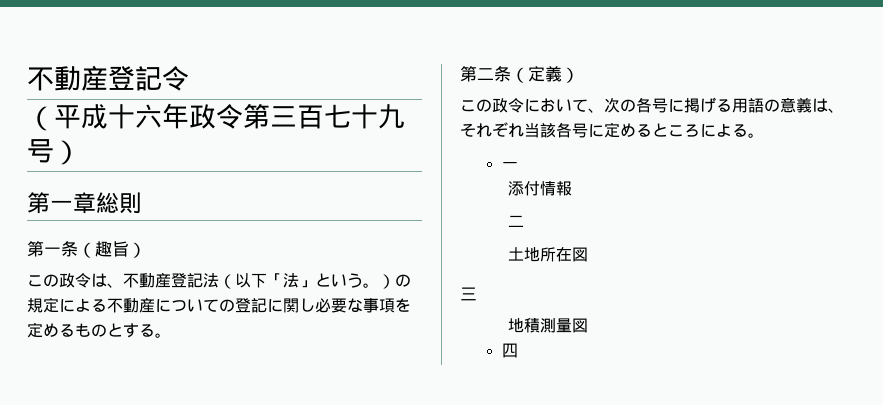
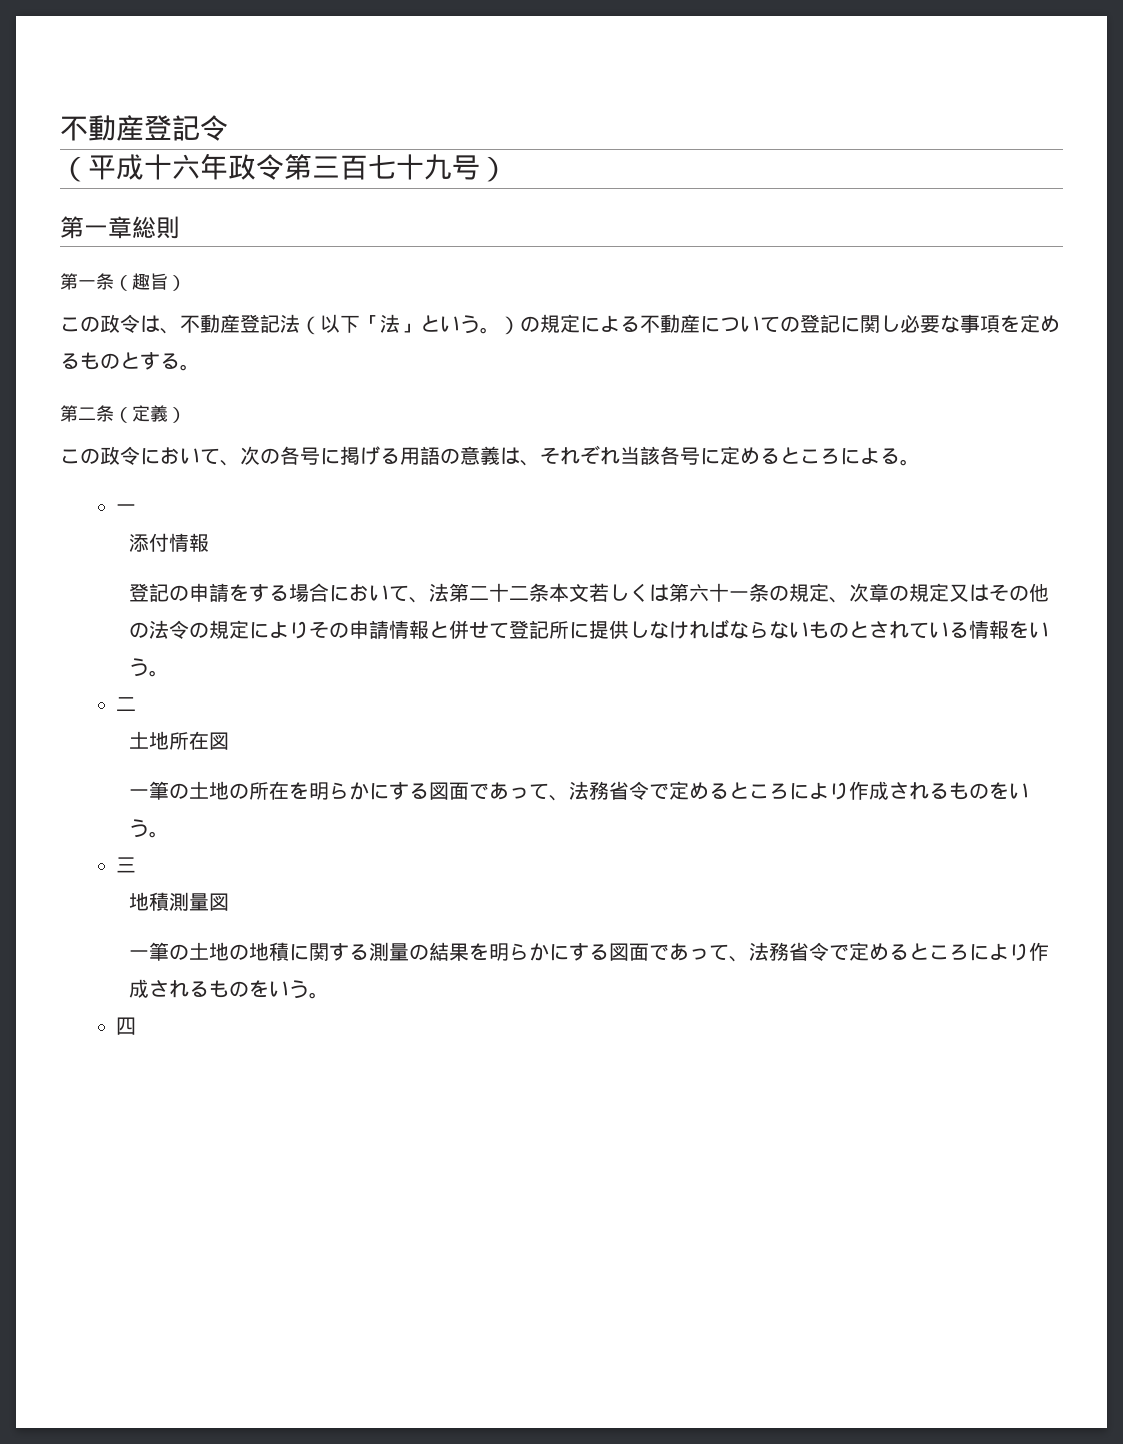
[507,215,524,227] [507,247,588,262] [460,287,477,301] [507,318,588,333] 二 // 土地所在図 // 三 // 地積測量図 -> [128,583,1049,603] [128,619,1049,639] [128,658,169,677] [116,697,137,711] [128,731,229,750] [128,781,1029,801] [128,819,169,838] [116,857,137,873] [128,892,229,911] [128,942,1049,962] [128,979,329,999] 登記の申請をする場合において、法第二十二条本文若しくは第六十一条の規定、次章の規定又はその他の法令の規定によりその申請情報と併せて登記所に提供しなければならないものとされている情報をいう。 // 二 // 土地所在図 // 一筆の土地の所在を明らかにする図面であって、法務省令で定めるところにより作成されるものをいう。 // 三 // 地積測量図 // 一筆の土地の地積に関する測量の結果を明らかにする図面であって、法務省令で定めるところにより作成されるものをいう。

